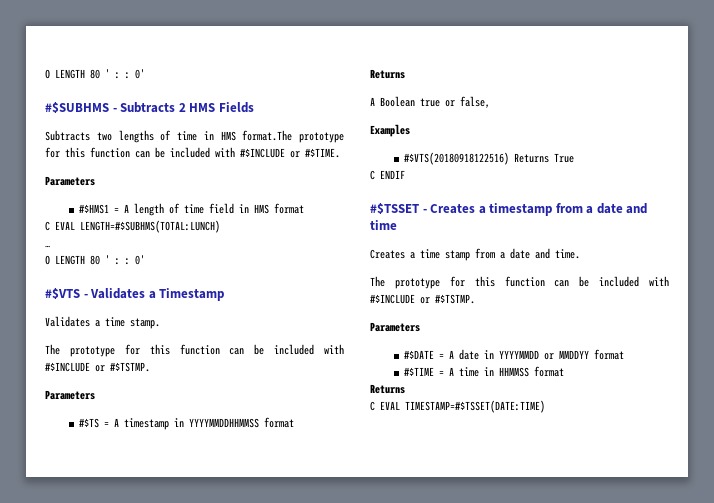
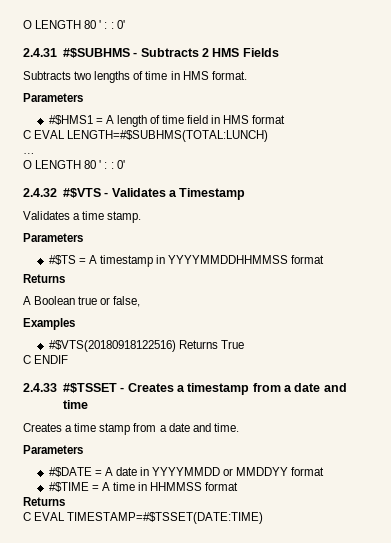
[45,69,145,79] O LENGTH 80 ' : : 0' // -> [23,20,125,29] [23,48,57,57] O LENGTH 80 ' : : 0' // 2.4.31
[242,130,344,143] [45,147,340,158] format.The prototype for this function can be included with #$INCLUDE or #$TIME. -> [211,71,247,80] format.
(145, 260) none -> [23,188,57,197] 2.4.32
[45,344,344,357] [45,362,150,372] // The prototype for this function can be included with #$INCLUDE or #$TSTMP. -> (142, 217) none
(405, 174) none -> [23,383,57,392] 2.4.33
[370,276,669,289] [370,294,475,304] // The prototype for this function can be included with #$INCLUDE or #$TSTMP. -> (239, 427) none

